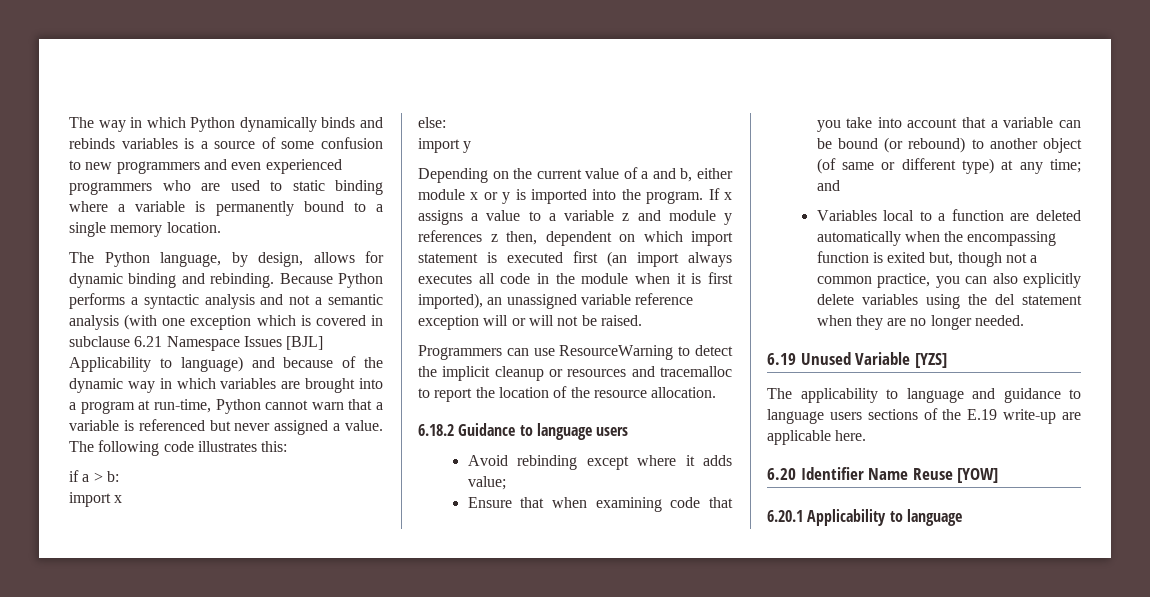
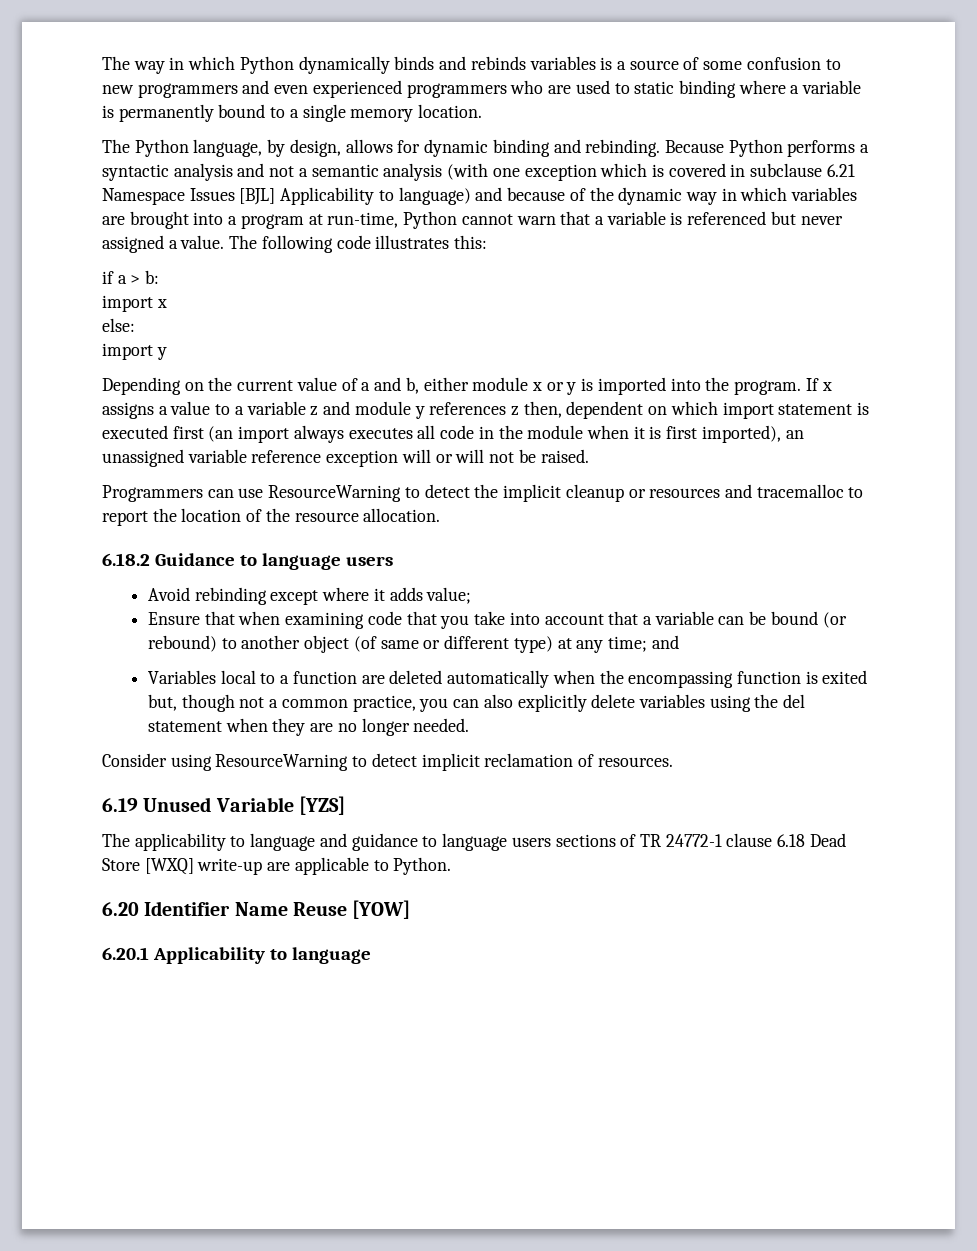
(1025, 320) none -> [102,753,673,771] // Consider using ResourceWarning to detect implicit reclamation of resources.
[942,409,998,420] the E.19 -> [639,833,846,847] [102,858,194,875] TR 24772-1 clause 6.18 Dead Store [WXQ]
[835,430,867,441] here. -> [373,857,452,875] to Python.

